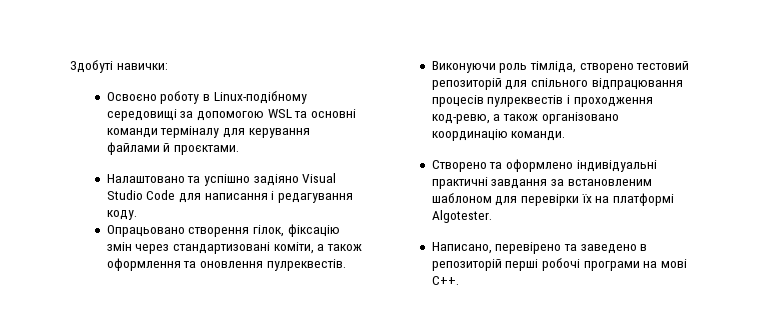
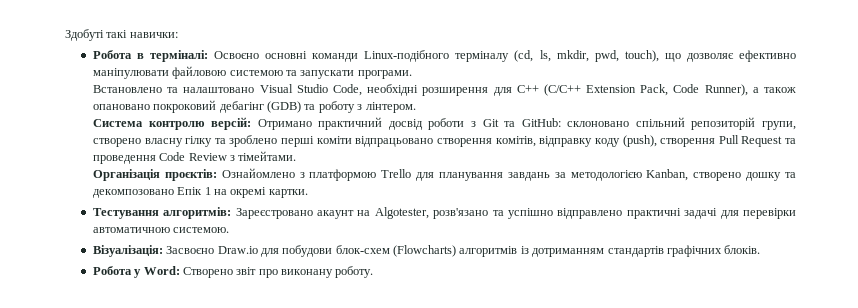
(113, 66) none -> [106,30,128,38] такі
[106,91,307,104] [106,109,356,121] [106,126,310,138] [106,142,240,155] [106,173,337,186] [106,190,353,203] [106,210,137,220] [106,224,340,237] [106,242,362,254] [106,258,346,271] [431,61,690,73] [431,78,683,90] [431,95,653,107] [431,112,619,124] [431,129,566,141] [431,159,657,172] [431,177,652,189] [431,193,674,206] [431,210,492,223] [431,242,648,254] [431,258,687,271] [431,276,459,285] Освоєно роботу в Linux-подібному середовищі за допомогою WSL та основні команди терміналу для керування файлами й проєктами. // Налаштовано та успішно задіяно Visual Studio Code для написання і редагування коду. // Опрацьовано створення гілок, фіксацію змін через стандартизовані коміти, а також оформлення та оновлення пулреквестів. // Виконуючи роль тімліда, створено тестовий репозиторій для спільного відпрацювання процесів пулреквестів і проходження код-ревю, а також організовано координацію команди. // Створено та оформлено індивідуальні практичні завдання за встановленим шаблоном для перевірки їх на платформі Algotester. // Написано, перевірено та заведено в репозиторій перші робочі програми на мові C++. -> [92,50,796,62] [92,66,412,79] [92,84,797,96] [92,100,416,113] [92,117,796,130] [92,135,797,147] [92,151,297,164] [92,168,797,181] [92,187,308,198] [92,207,796,219] [92,227,230,233] [92,245,761,257] [92,266,374,278] Робота в терміналі: Освоєно основні команди Linux-подібного терміналу (cd, ls, mkdir, pwd, touch), що дозволяє ефективно маніпулювати файловою системою та запускати програми. // Встановлено та налаштовано Visual Studio Code, необхідні розширення для С++ (C/C++ Extension Pack, Code Runner), а також опановано покроковий дебагінг (GDB) та роботу з лінтером. // Система контролю версій: Отримано практичний досвід роботи з Git та GitHub: склоновано спільний репозиторій групи, створено власну гілку та зроблено перші коміти відпрацьовано створення комітів, відправку коду (push), створення Pull Request та проведення Code Review з тімейтами. // Організація проєктів: Ознайомлено з платформою Trello для планування завдань за методологією Kanban, створено дошку та декомпозовано Епік 1 на окремі картки. // Тестування алгоритмів: Зареєстровано акаунт на Algotester, розв'язано та успішно відправлено практичні задачі для перевірки автоматичною системою. // Візуалізація: Засвоєно Draw.io для побудови блок-схем (Flowcharts) алгоритмів із дотриманням стандартів графічних блоків. // Робота у Word: Створено звіт про виконану роботу.

